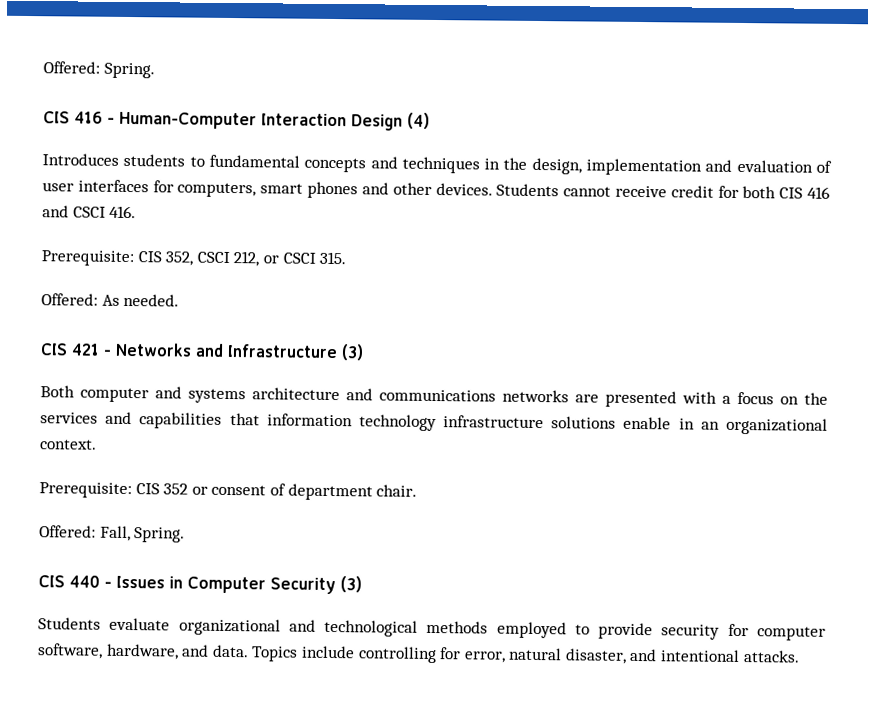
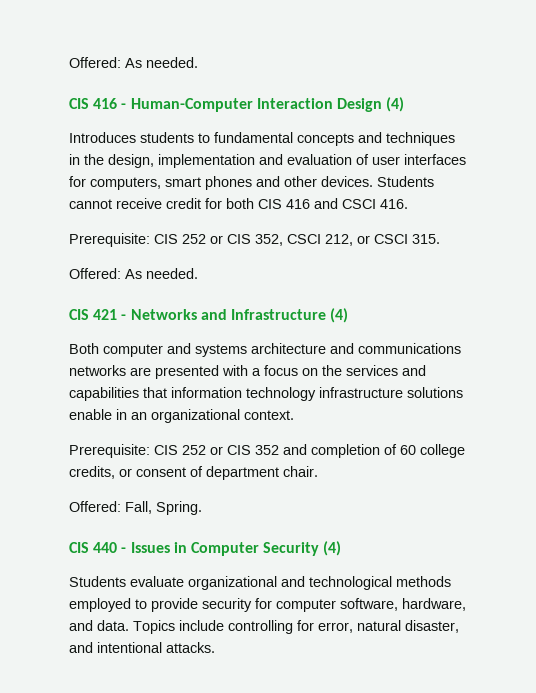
[43,61,155,79] Offered: Spring. -> [69,57,198,68] Offered: As needed.
(162, 257) none -> [182,234,251,244] 252 or CIS
[341,344,364,361] (3) -> [330,308,349,323] (4)
[163,483,189,495] 352 -> [182,444,465,458] [69,466,115,479] 252 or CIS 352 and completion of 60 college credits,
[340,576,362,593] (3) -> [323,541,342,556] (4)

